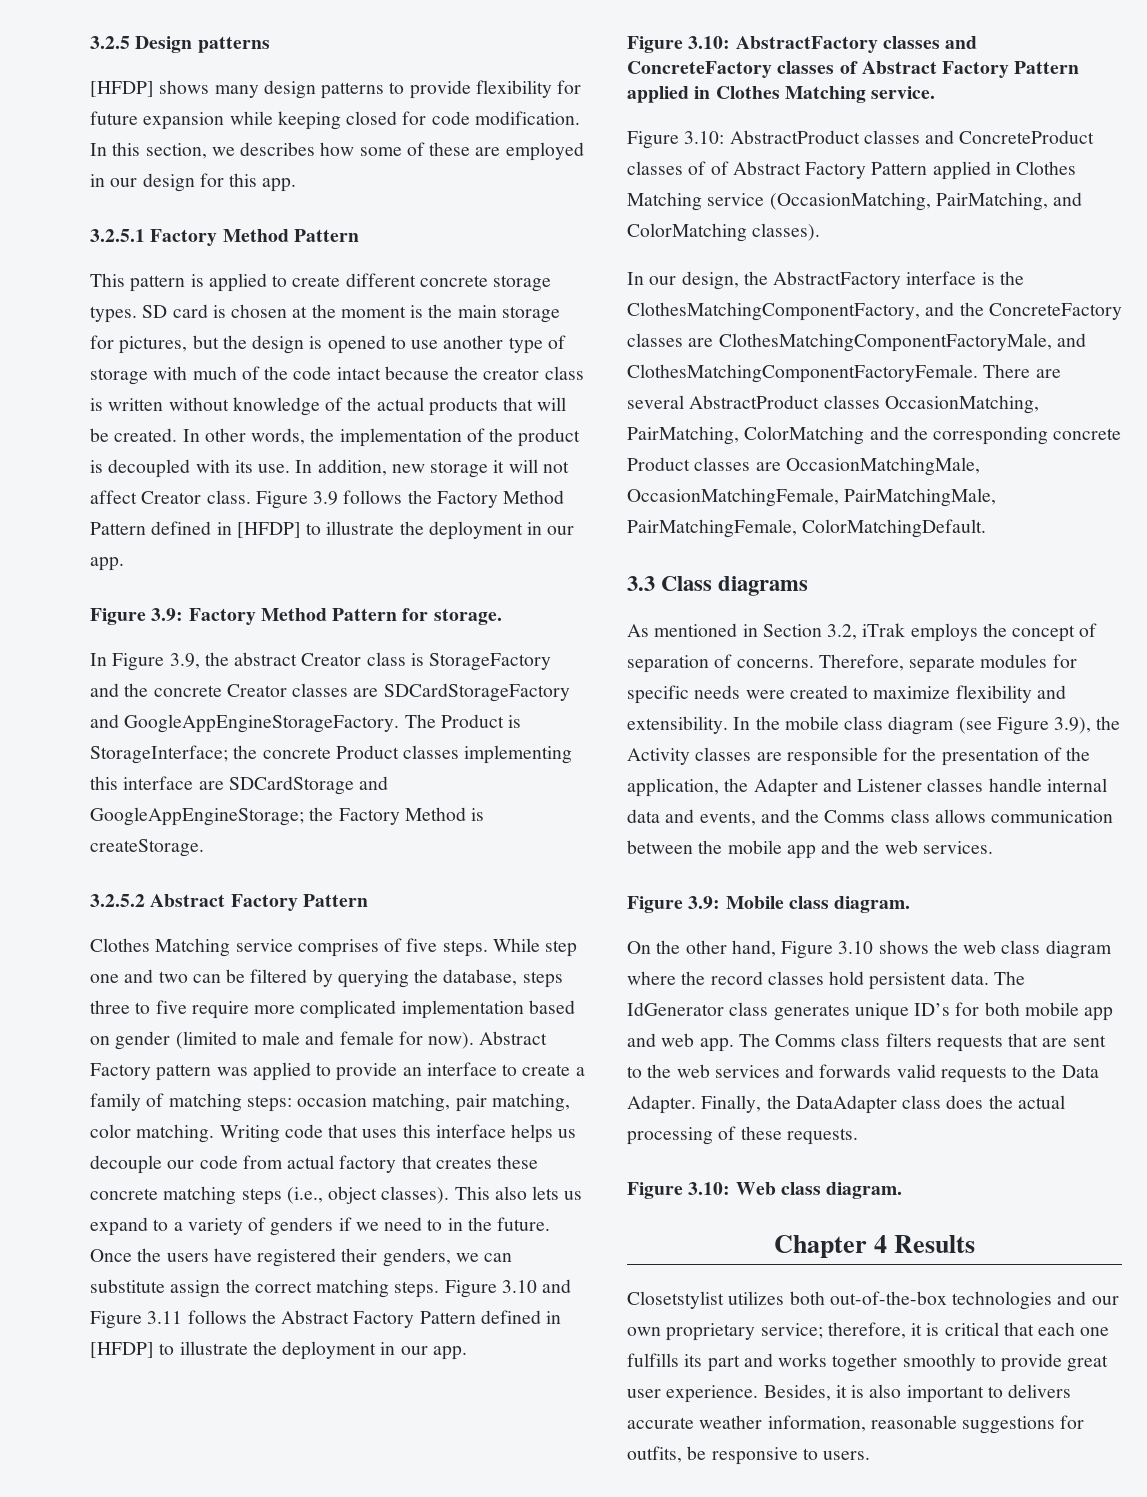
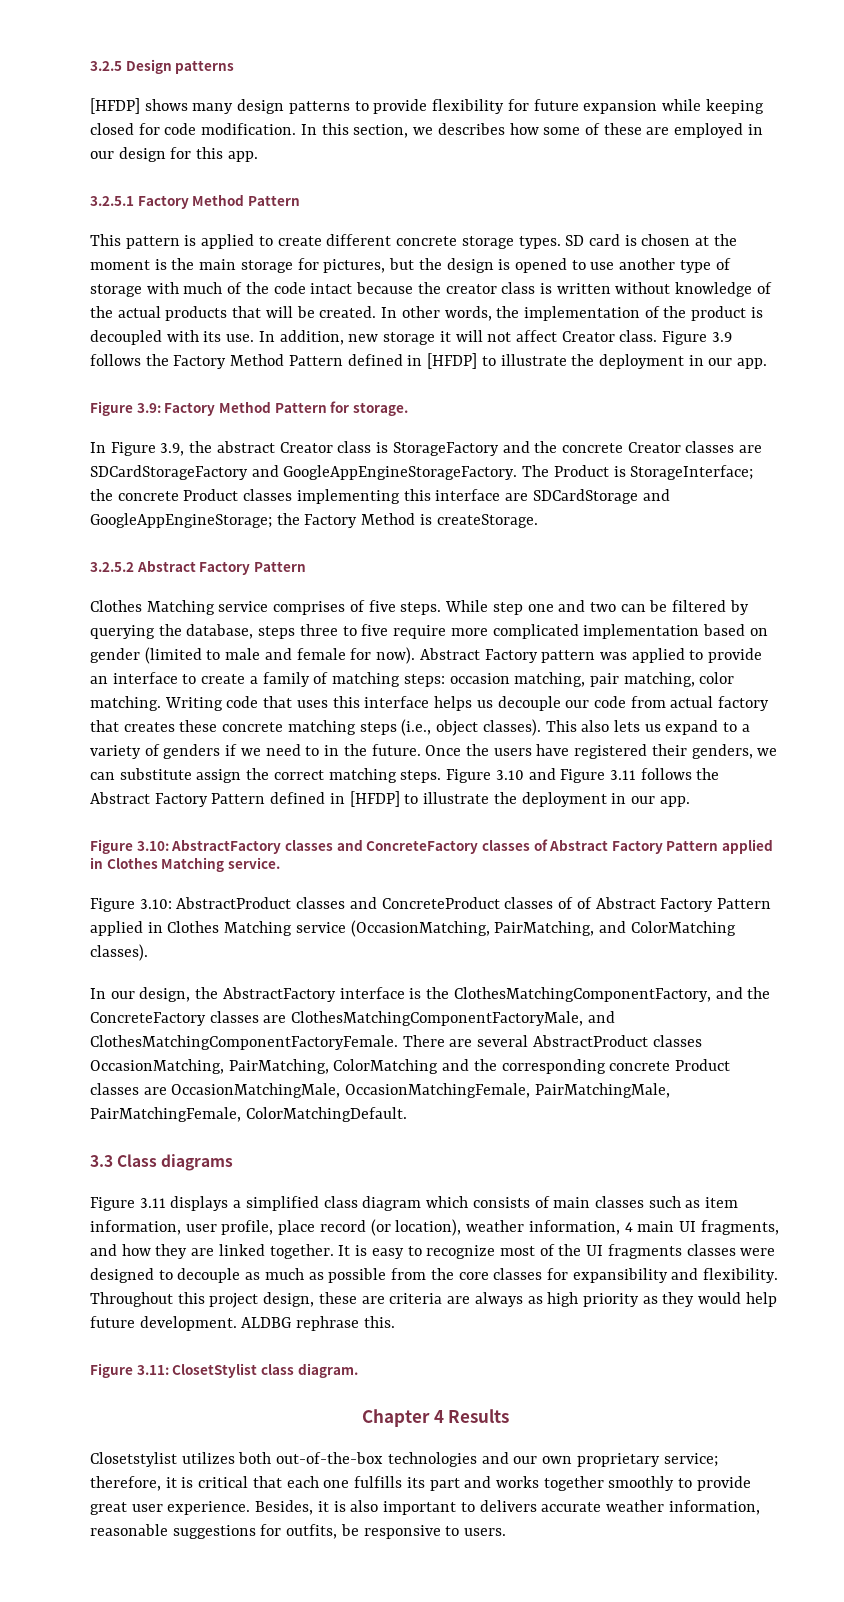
[627,623,1098,642] [627,654,1077,673] [627,685,1066,704] [627,716,1121,735] [627,747,1091,766] [627,778,1107,797] [627,809,1114,826] [627,840,993,859] [627,896,911,913] [627,940,1112,959] [627,971,1025,990] [627,1002,1114,1021] [627,1033,1106,1052] [627,1064,1099,1083] [627,1095,1065,1114] [627,1126,858,1145] [627,1182,776,1199] As mentioned in Section 3.2, iTrak employs the concept of separation of concerns. Therefore, separate modules for specific needs were created to maximize flexibility and extensibility. In the mobile class diagram (see Figure 3.9), the Activity classes are responsible for the presentation of the application, the Adapter and Listener classes handle internal data and events, and the Comms class allows communication between the mobile app and the web services. // Figure 3.9: Mobile class diagram. // On the other hand, Figure 3.10 shows the web class diagram where the record classes hold persistent data. The IdGenerator class generates unique ID’s for both mobile app and web app. The Comms class filters requests that are sent to the web services and forwards valid requests to the Data Adapter. Finally, the DataAdapter class does the actual processing of these requests. // Figure 3.10: Web -> [90,1196,739,1211] [90,1219,779,1236] [90,1244,776,1259] [90,1268,779,1283] [90,1292,777,1308] [90,1316,395,1331] [90,1363,258,1378] Figure 3.11 displays a simplified class diagram which consists of main classes such as item information, user profile, place record (or location), weather information, 4 main UI fragments, and how they are linked together. It is easy to recognize most of the UI fragments classes were designed to decouple as much as possible from the core classes for expansibility and flexibility. Throughout this project design, these are criteria are always as high priority as they would help future development. ALDBG rephrase this. // Figure 3.11: ClosetStylist

